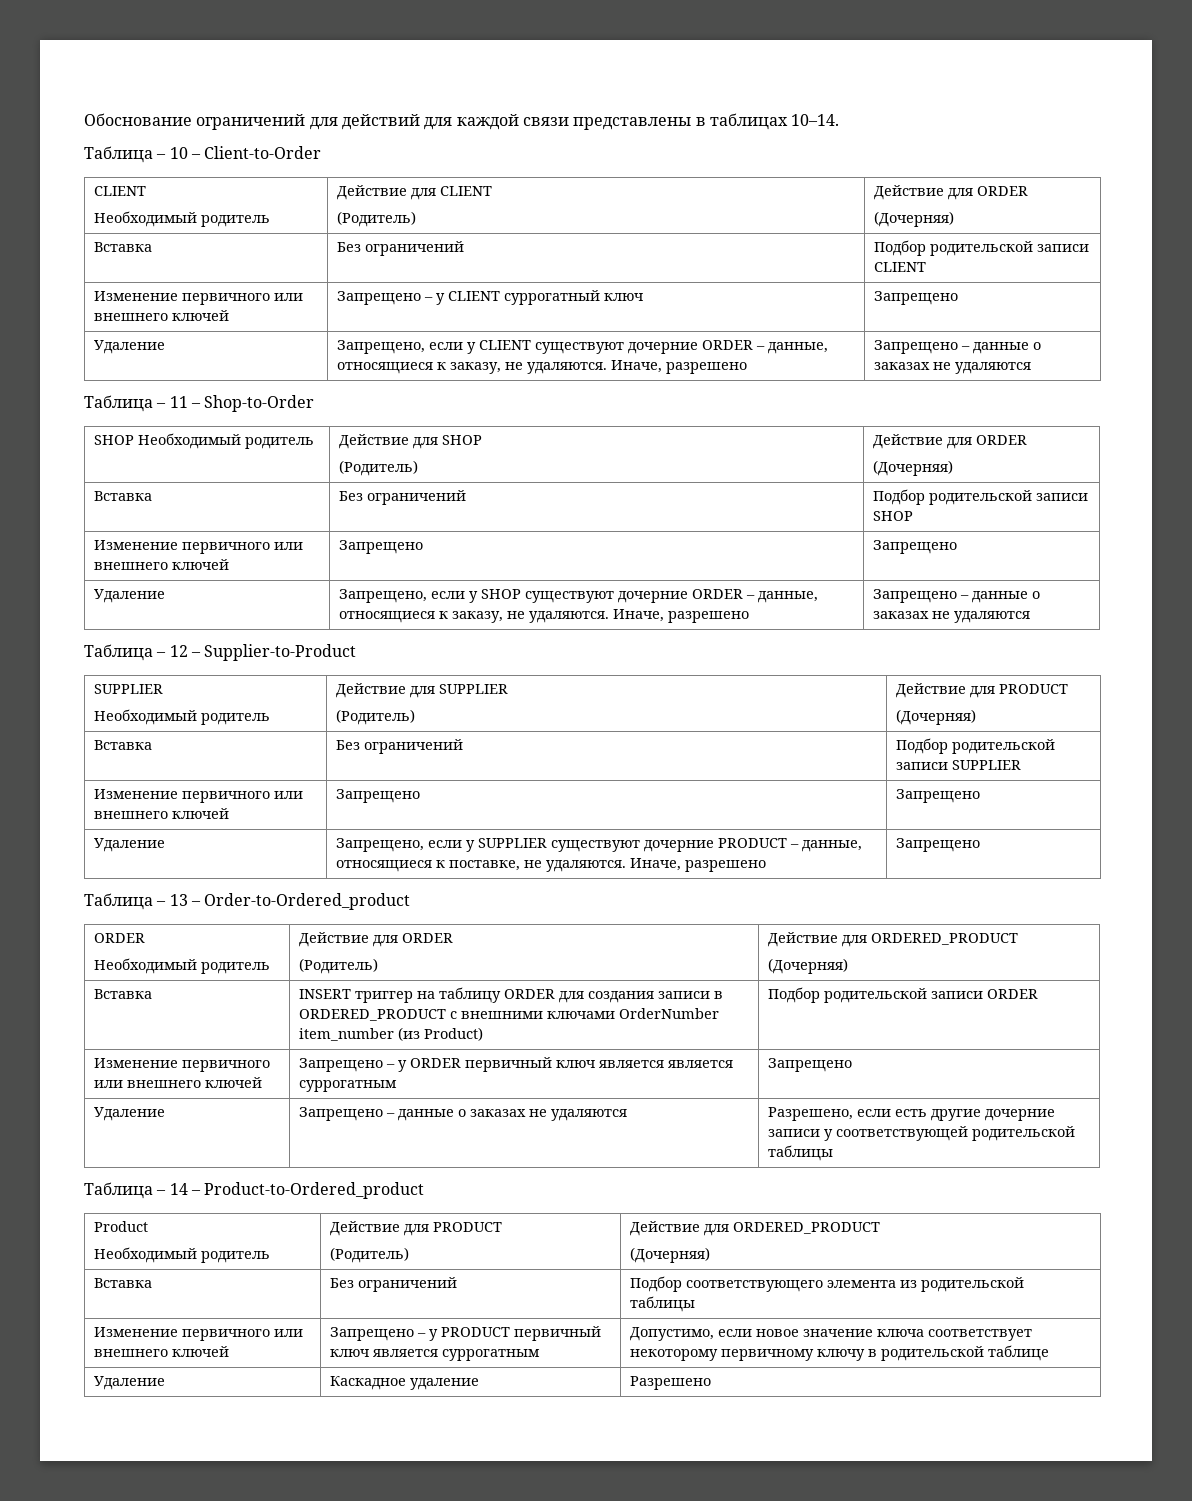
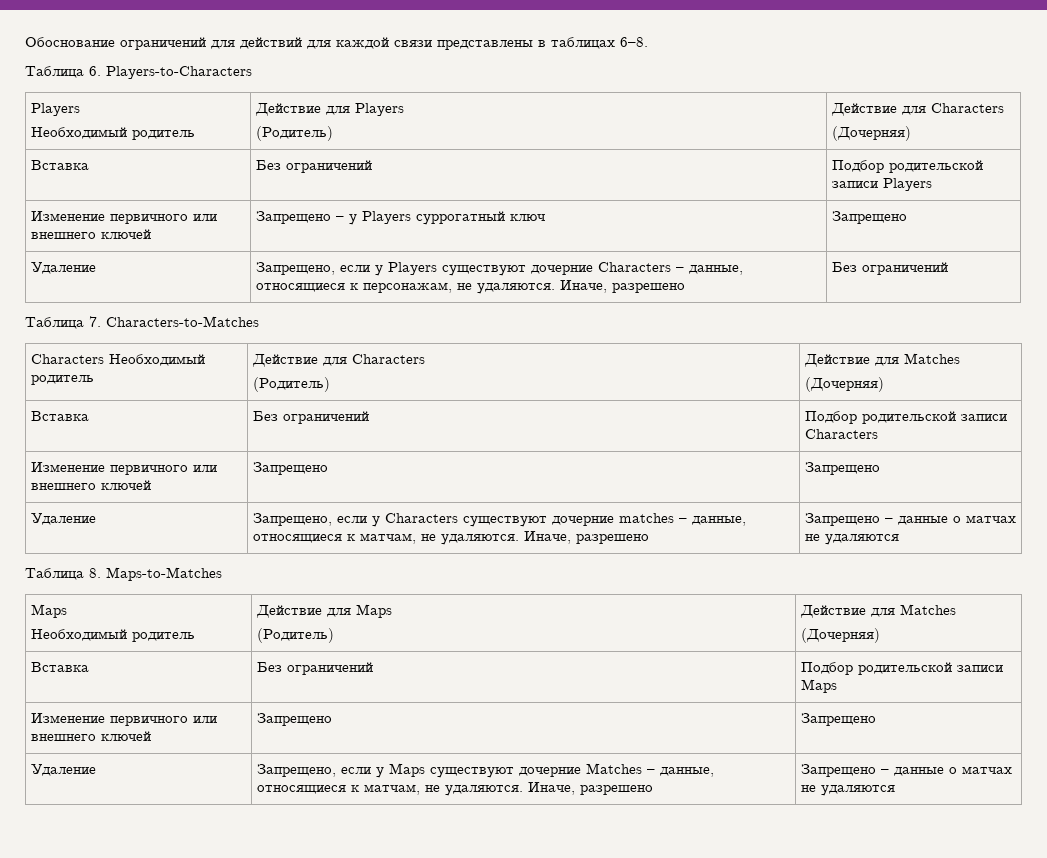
[791,114,840,126] [84,146,322,163] [94,186,147,196] [94,211,271,227] [337,185,493,200] [337,211,417,227] [874,185,1029,200] [874,211,955,227] [94,242,153,252] [337,241,465,256] [874,240,1090,256] [874,262,927,272] [94,291,304,305] [94,310,230,321] [337,291,501,305] 10–14. // Таблица – 10 – Client-to-Order // CLIENT // Необходимый родитель | Действие для CLIENT // (Родитель) | Действие для ORDER // (Дочерняя) // Вставка | Без ограничений | Подбор родительской записи CLIENT // Изменение первичного или внешнего ключей | Запрещено – у CLIENT -> [620,37,648,47] [25,66,252,79] [30,103,80,116] [30,127,195,140] [254,103,404,116] [255,126,333,141] [830,103,1004,116] [831,126,911,141] [30,160,89,170] [255,160,372,173] [831,160,983,173] [831,178,932,191] [30,211,217,224] [30,229,151,239] [255,211,411,225] 6–8. // Таблица 6. Players-to-Characters // Players // Необходимый родитель | Действие для Players // (Родитель) | Действие для Characters // (Дочерняя) // Вставка | Без ограничений | Подбор родительской записи Players // Изменение первичного или внешнего ключей | Запрещено – у Players
[479,340,829,354] [337,360,748,374] [874,340,1042,354] [874,362,1032,374] [84,395,315,412] [94,433,315,449] [339,434,483,449] [339,460,419,476] [873,434,1028,449] [873,460,954,476] [94,491,153,501] [339,490,467,505] [873,489,1089,505] [873,511,914,521] CLIENT существуют дочерние ORDER – данные, относящиеся к заказу, не удаляются. Иначе, разрешено | Запрещено – данные о заказах не удаляются // Таблица – 11 – Shop-to-Order // SHOP Необходимый родитель | Действие для SHOP // (Родитель) | Действие для ORDER // (Дочерняя) // Вставка | Без ограничений | Подбор родительской записи SHOP -> [387,262,743,276] [255,280,685,294] [831,262,948,275] [25,316,259,329] [30,354,205,366] [30,375,94,385] [251,354,425,367] [252,377,330,392] [803,353,960,367] [804,377,884,392] [30,411,89,421] [252,411,369,424] [804,411,1007,424] [804,429,878,439] Players существуют дочерние Characters – данные, относящиеся к персонажам, не удаляются. Иначе, разрешено | Без ограничений // Таблица 7. Characters-to-Matches // Characters Необходимый родитель | Действие для Characters // (Родитель) | Действие для Matches // (Дочерняя) // Вставка | Без ограничений | Подбор родительской записи Characters
[481,589,819,603] [339,609,750,623] [873,589,1041,603] [873,611,1031,623] [84,644,357,661] [94,684,164,694] [94,709,271,725] [336,683,509,698] [336,709,416,725] [896,683,1069,698] [896,709,977,725] [94,740,153,750] [336,739,464,754] [896,738,1056,754] [896,760,1022,770] SHOP существуют дочерние ORDER – данные, относящиеся к заказу, не удаляются. Иначе, разрешено | Запрещено – данные о заказах не удаляются // Таблица – 12 – Supplier-to-Product // SUPPLIER // Необходимый родитель | Действие для SUPPLIER // (Родитель) | Действие для PRODUCT // (Дочерняя) // Вставка | Без ограничений | Подбор родительской записи SUPPLIER -> [384,513,746,527] [252,531,649,545] [804,513,1016,526] [804,534,899,545] [25,567,222,581] [30,604,67,618] [30,629,195,642] [255,604,392,618] [256,628,334,643] [799,604,956,618] [800,628,880,643] [30,662,89,672] [256,662,373,675] [800,662,1003,675] [800,679,837,693] Characters существуют дочерние matches – данные, относящиеся к матчам, не удаляются. Иначе, разрешено | Запрещено – данные о матчах не удаляются // Таблица 8. Maps-to-Matches // Maps // Необходимый родитель | Действие для Maps // (Родитель) | Действие для Matches // (Дочерняя) // Вставка | Без ограничений | Подбор родительской записи Maps
[478,838,863,852] [336,858,767,872] [896,838,981,852] [84,893,411,910] [94,933,146,943] [94,958,271,974] [299,932,454,947] [299,958,379,974] [768,932,1019,947] [768,958,849,974] [94,989,153,999] [299,987,724,1003] [299,1008,720,1021] [299,1027,484,1041] [768,987,1039,1003] [94,1058,271,1072] [94,1077,263,1088] [299,1057,734,1072] [299,1080,398,1092] [768,1058,853,1072] [94,1107,166,1121] [299,1107,628,1121] [768,1107,1056,1121] [768,1126,1076,1141] [768,1145,834,1161] [84,1182,425,1199] [94,1221,149,1232] [94,1247,271,1263] [330,1221,503,1236] [330,1247,410,1263] [630,1221,881,1236] [630,1247,711,1263] [94,1278,153,1288] [330,1277,458,1292] [630,1276,1025,1292] [630,1296,696,1312] [94,1327,304,1341] [94,1346,230,1357] [330,1326,602,1341] [330,1349,541,1361] [630,1327,1033,1341] [630,1345,1050,1361] [94,1376,166,1390] [330,1376,480,1390] [630,1376,712,1390] SUPPLIER существуют дочерние PRODUCT – данные, относящиеся к поставке, не удаляются. Иначе, разрешено | Запрещено // Таблица – 13 – Order-to-Ordered_product // ORDER // Необходимый родитель | Действие для ORDER // (Родитель) | Действие для ORDERED_PRODUCT // (Дочерняя) // Вставка | INSERT триггер на таблицу ORDER для создания записи в ORDERED_PRODUCT с внешними ключами OrderNumber item_number (из Product) | Подбор родительской записи ORDER // Изменение первичного или внешнего ключей | Запрещено – у ORDER первичный ключ является является суррогатным | Запрещено // Удаление | Запрещено – данные о заказах не удаляются | Разрешено, если есть другие дочерние записи у соответствующей родительской таблицы // Таблица – 14 – Product-to-Ordered_product // Product // Необходимый родитель | Действие для PRODUCT // (Родитель) | Действие для ORDERED_PRODUCT // (Дочерняя) // Вставка | Без ограничений | Подбор соответствующего элемента из родительской таблицы // Изменение первичного или внешнего ключей | Запрещено – у PRODUCT первичный ключ является суррогатным | Допустимо, если новое значение ключа соответствует некоторому первичному ключу в родительской таблице // Удаление | Каскадное удаление | Разрешено -> [388,763,714,778] [256,782,653,796] [800,764,1012,777] [800,785,895,796] Maps существуют дочерние Matches – данные, относящиеся к матчам, не удаляются. Иначе, разрешено | Запрещено – данные о матчах не удаляются

